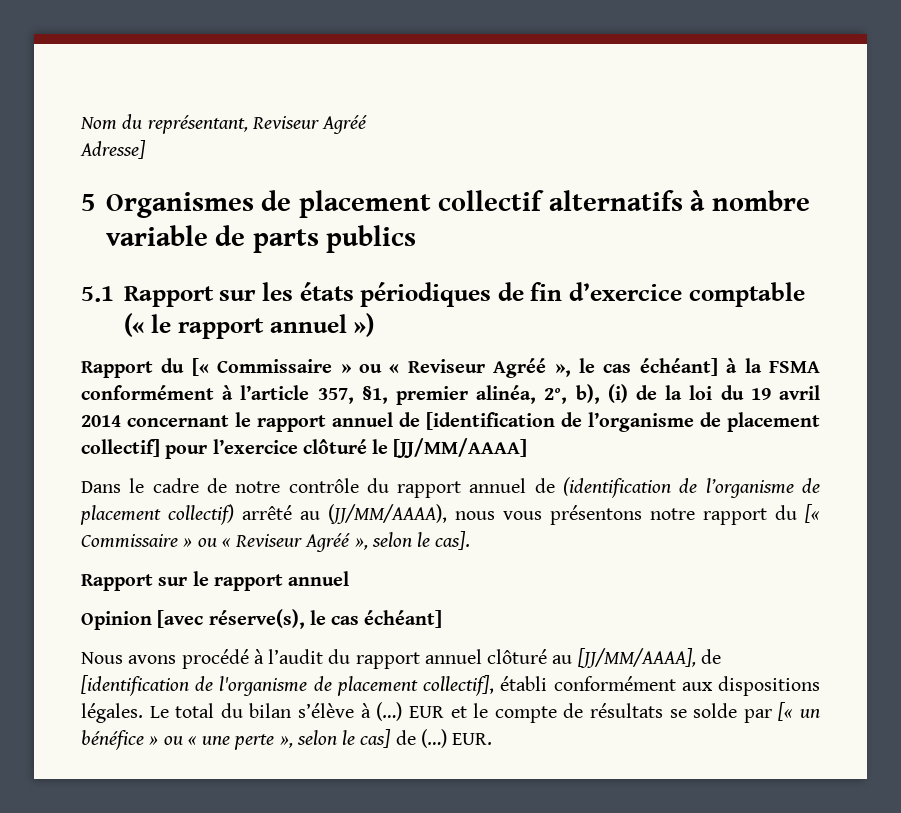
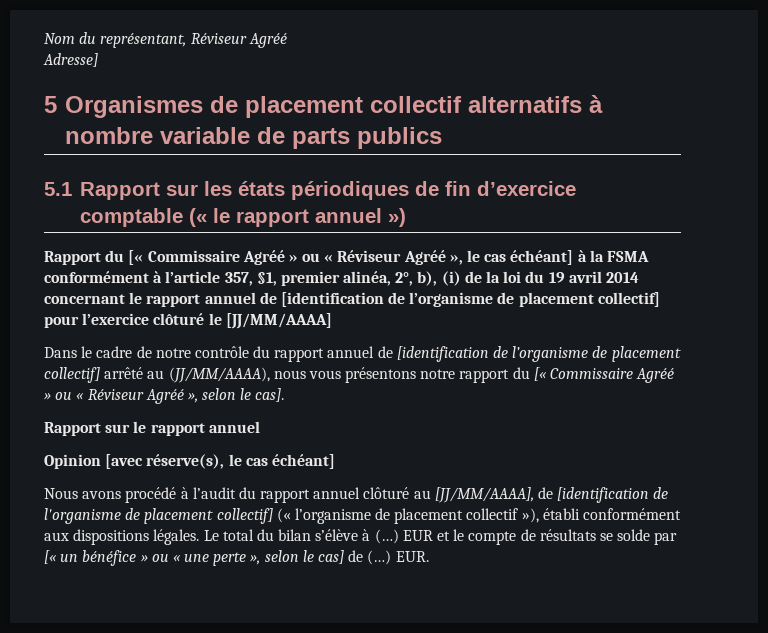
[251,116,319,129] Reviseur -> [190,33,247,44] Réviseur
[340,359,485,373] » ou « Reviseur -> [242,250,402,265] Agréé » ou « Réviseur
[563,477,820,498] [80,504,234,525] (identification de l’organisme de placement collectif) -> [396,346,681,362] [44,367,100,383] [identification de l’organisme de placement collectif]
[183,534,303,547] » ou « Reviseur -> [636,368,675,383] [44,389,144,400] Agréé » ou « Réviseur
[423,675,495,696] collectif], -> [216,508,539,524] collectif] (« l’organisme de placement collectif »),

